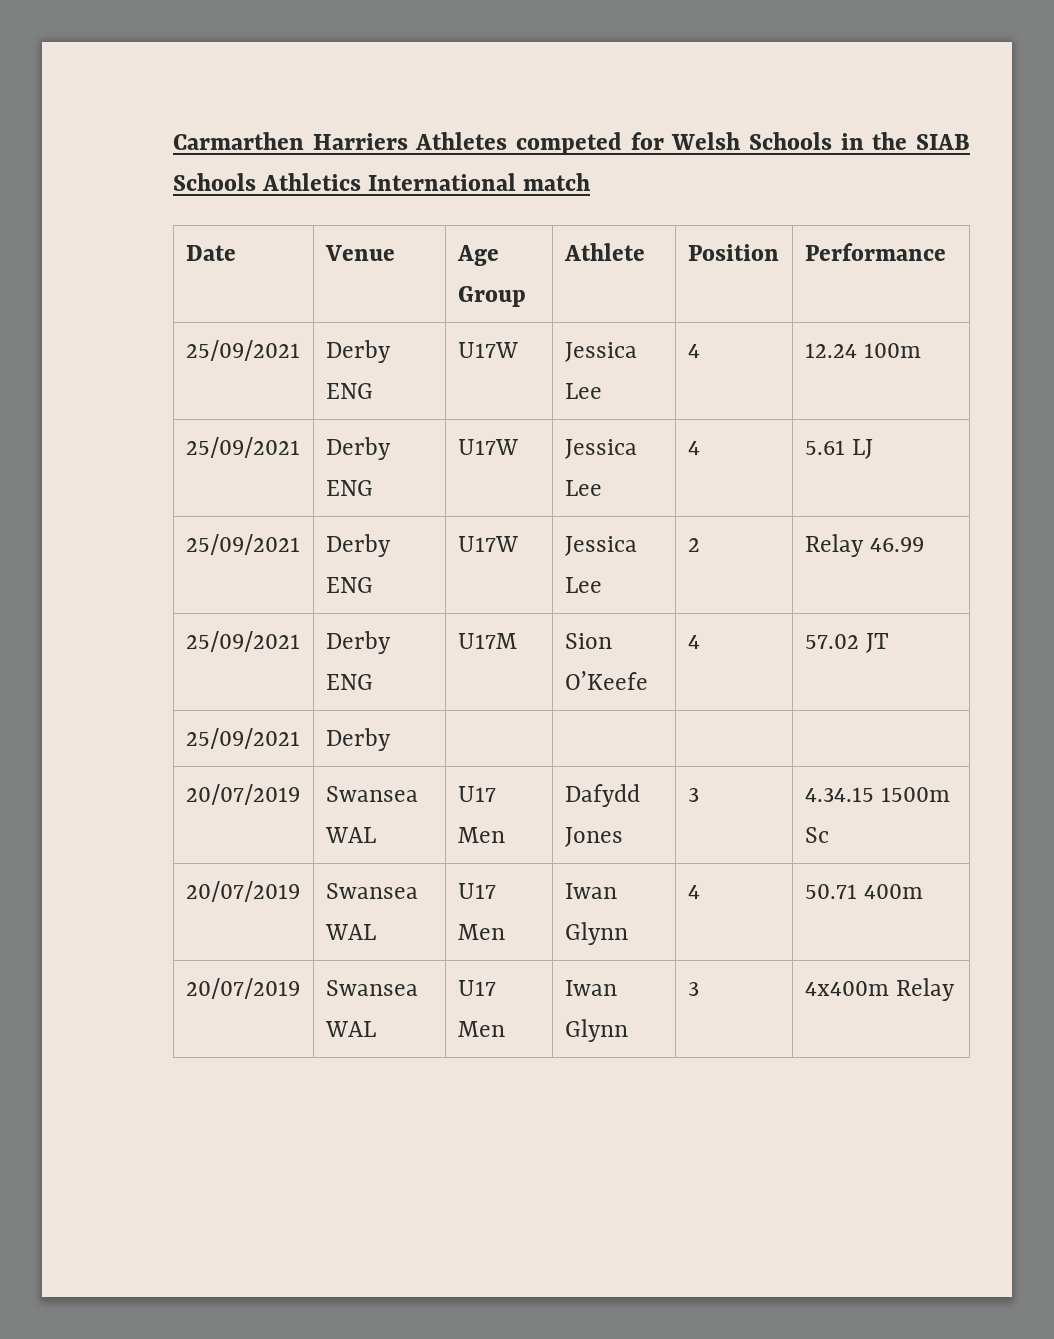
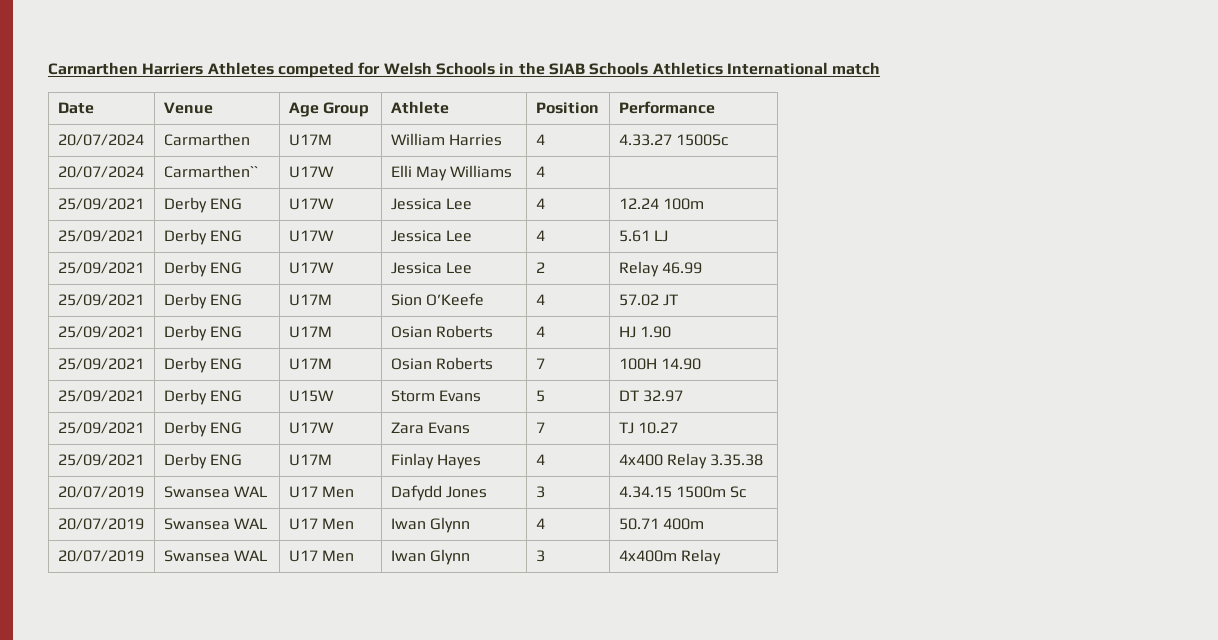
(946, 252) none -> [57,134,144,146] [163,133,250,146] [288,134,332,146] [390,133,503,146] [535,134,545,145] [618,134,729,146] [57,166,144,178] [163,165,258,178] [288,166,334,178] [390,165,513,181] [535,166,545,177] // 20/07/2024 | Carmarthen | U17M | William Harries | 4 | 4.33.27 1500Sc // 20/07/2024 | Carmarthen`` | U17W | Elli May Williams | 4 |
(391, 739) | | | | -> [210,326,243,338] [288,326,332,338] [390,325,494,338] [535,326,545,337] [618,326,672,338] [57,358,144,370] [163,357,243,373] [288,358,332,370] [390,357,494,370] [535,358,545,369] [618,358,702,370] [57,390,144,402] [163,389,243,405] [288,390,334,402] [390,390,482,402] [535,390,545,402] [618,390,684,402] [57,422,144,434] [163,421,243,437] [288,422,334,434] [390,422,471,434] [535,422,545,433] [618,422,679,434] [57,454,144,466] [163,453,243,469] [288,454,332,466] [390,453,482,469] [535,454,545,465] [618,453,764,469] ENG | U17M | Osian Roberts | 4 | HJ 1.90 // 25/09/2021 | Derby ENG | U17M | Osian Roberts | 7 | 100H 14.90 // 25/09/2021 | Derby ENG | U15W | Storm Evans | 5 | DT 32.97 // 25/09/2021 | Derby ENG | U17W | Zara Evans | 7 | TJ 10.27 // 25/09/2021 | Derby ENG | U17M | Finlay Hayes | 4 | 4x400 Relay 3.35.38

